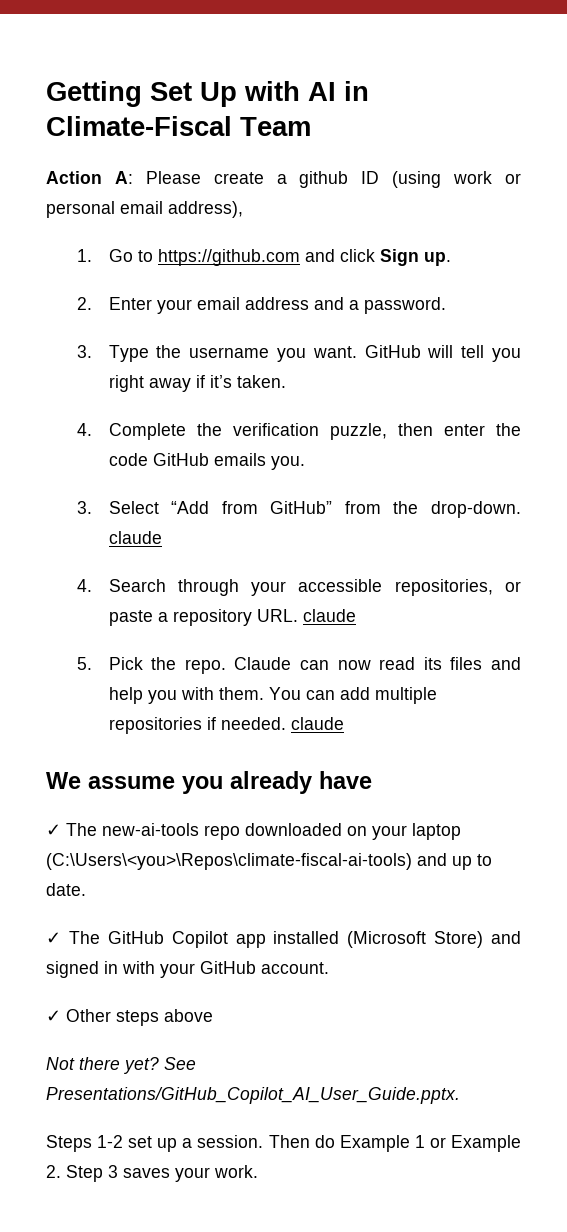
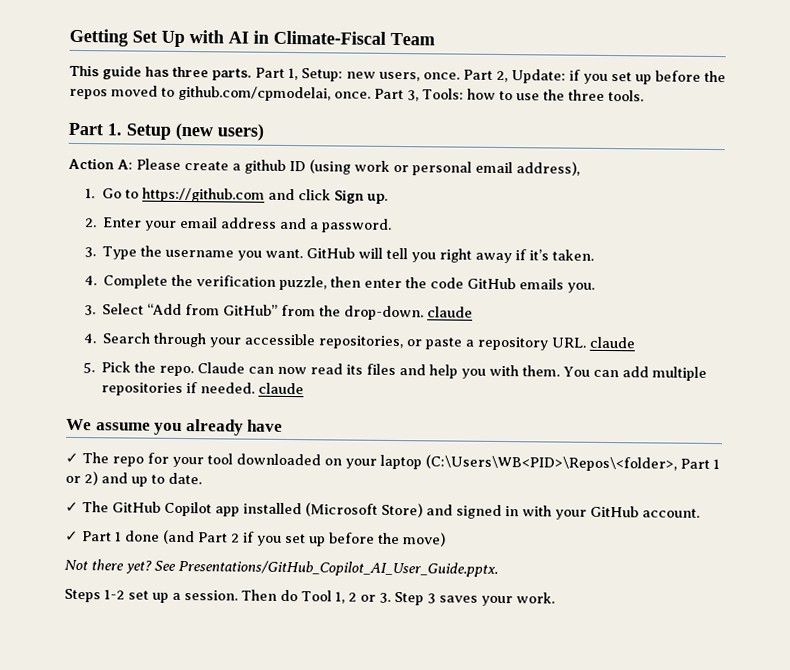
(311, 126) none -> [69,64,726,85] [69,85,644,102] [68,122,264,141] // This guide has three parts. Part 1, Setup: new users, once. Part 2, Update: if you set up before the repos moved to github.com/cpmodelai, once. Part 3, Tools: how to use the three tools. // Part 1. Setup (new users)
[102,823,461,840] [46,853,412,870] new-ai-tools repo downloaded on your laptop (C:\Users\<you>\Repos\climate-fiscal-ai-tools) -> [112,452,720,472] [65,471,98,486] repo for your tool downloaded on your laptop (C:\Users\WB<PID>\Repos\<folder>, Part 1 or 2)
[66,1009,213,1026] Other steps above -> [82,529,446,547] Part 1 done (and Part 2 if you set up before the move)
[339,1135,521,1152] [46,1165,61,1178] Example 1 or Example 2. -> [301,590,391,604] Tool 1, 2 or 3.

